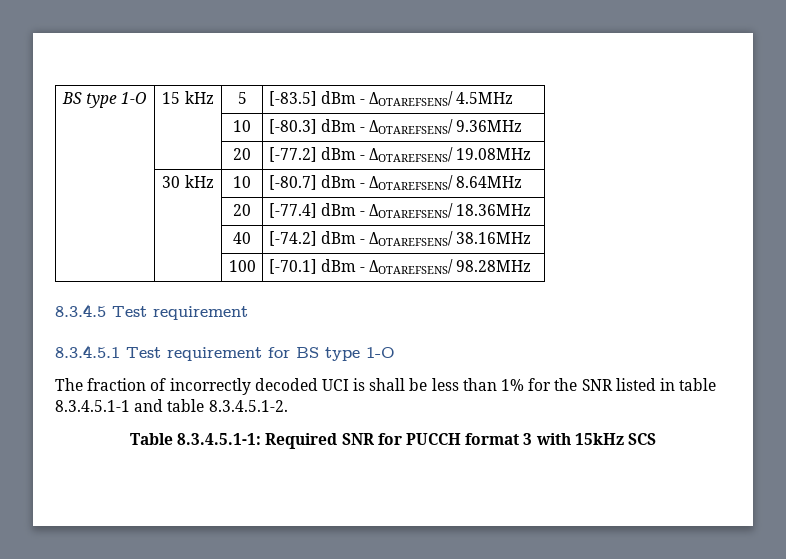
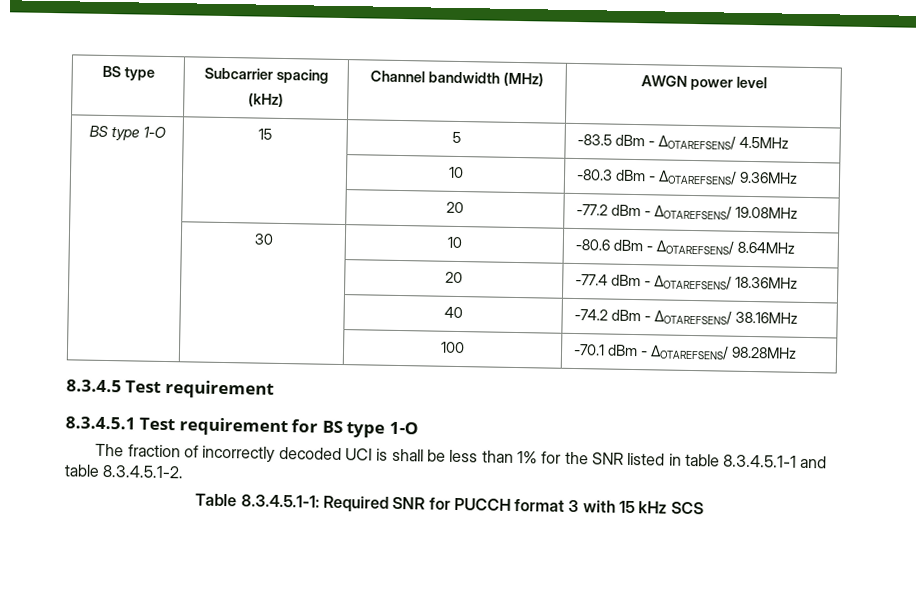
[62,92,117,108] BS type -> [101,65,155,81] [203,67,329,84] [248,92,284,107] [370,70,544,87] [640,75,767,91] [88,125,140,141] BS type | Subcarrier spacing // (kHz) | Channel bandwidth (MHz) | AWGN power level // BS type
[184,91,214,104] kHz -> (272, 134) none
[268,91,317,106] [-83.5] -> [576,134,612,146] -83.5
[268,119,317,134] [-80.3] -> [575,169,613,181] -80.3
[268,147,317,162] [-77.2] -> [575,203,608,216] -77.2
[184,175,214,188] [233,176,251,188] [268,175,317,190] kHz | 10 | [-80.7] -> [446,236,462,249] [574,238,610,251] | 10 | -80.6
[268,203,317,218] [-77.4] -> [574,273,608,286] -77.4
[268,231,317,246] [-74.2] -> [573,308,608,321] -74.2
[268,259,317,274] [-70.1] -> [572,343,605,356] -70.1
[574,433,624,445] 15kHz -> [619,500,668,514] 15 kHz

